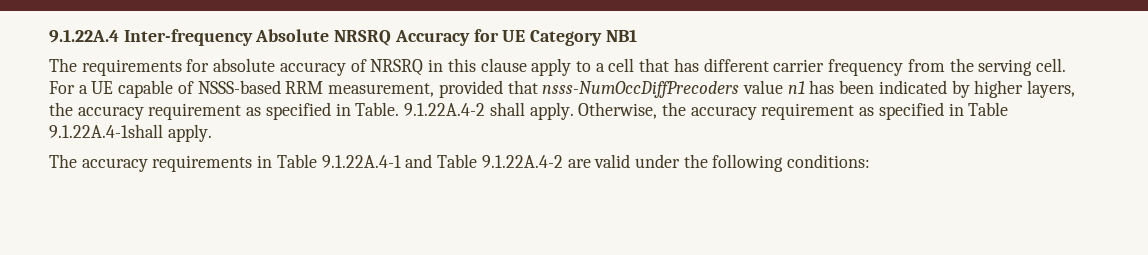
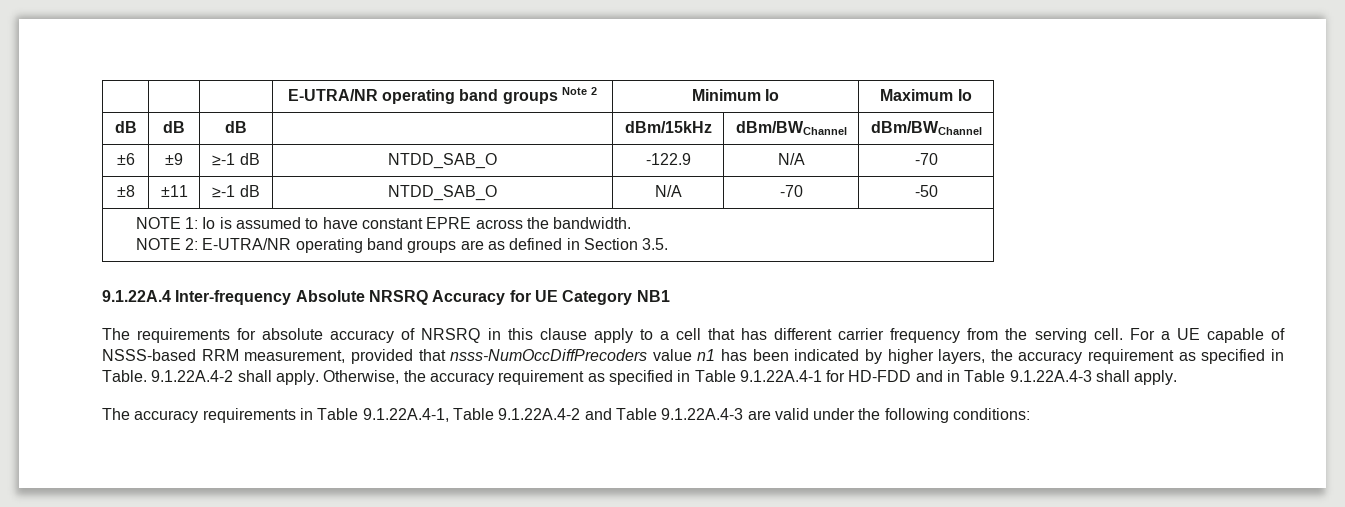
(49, 36) none -> [287,87,598,104] [691,89,780,101] [880,89,972,101] [114,121,137,133] [163,121,185,133] [225,121,247,133] [624,121,712,133] [735,121,847,135] [870,121,982,135] [116,153,135,165] [165,153,183,165] [212,153,260,166] [388,153,497,169] [645,153,691,165] [777,153,805,165] [914,153,938,165] [116,185,135,197] [160,185,188,197] [212,185,260,198] [388,185,497,201] [654,185,682,197] [779,185,803,197] [914,185,938,197] [135,217,632,229] [135,238,669,253] | | | E-UTRA/NR operating band groups Note 2 | Minimum Io | Maximum Io // dB | dB | dB | | dBm/15kHz | dBm/BWChannel | dBm/BWChannel // ±6 | ±9 | ≥-1 dB | NTDD_SAB_O | -122.9 | N/A | -70 // ±8 | ±11 | ≥-1 dB | NTDD_SAB_O | N/A | -70 | -50 // NOTE 1: Io is assumed to have constant EPRE across the bandwidth. // NOTE 2: E-UTRA/NR operating band groups are as defined in Section 3.5. //
[49,124,163,138] 9.1.22A.4-1shall -> [739,370,1131,382] 9.1.22A.4-1 for HD-FDD and in Table 9.1.22A.4-3 shall
[321,155,401,168] 9.1.22A.4-1 -> [362,408,581,422] 9.1.22A.4-1, Table 9.1.22A.4-2
[481,155,563,168] 9.1.22A.4-2 -> [661,408,744,420] 9.1.22A.4-3

